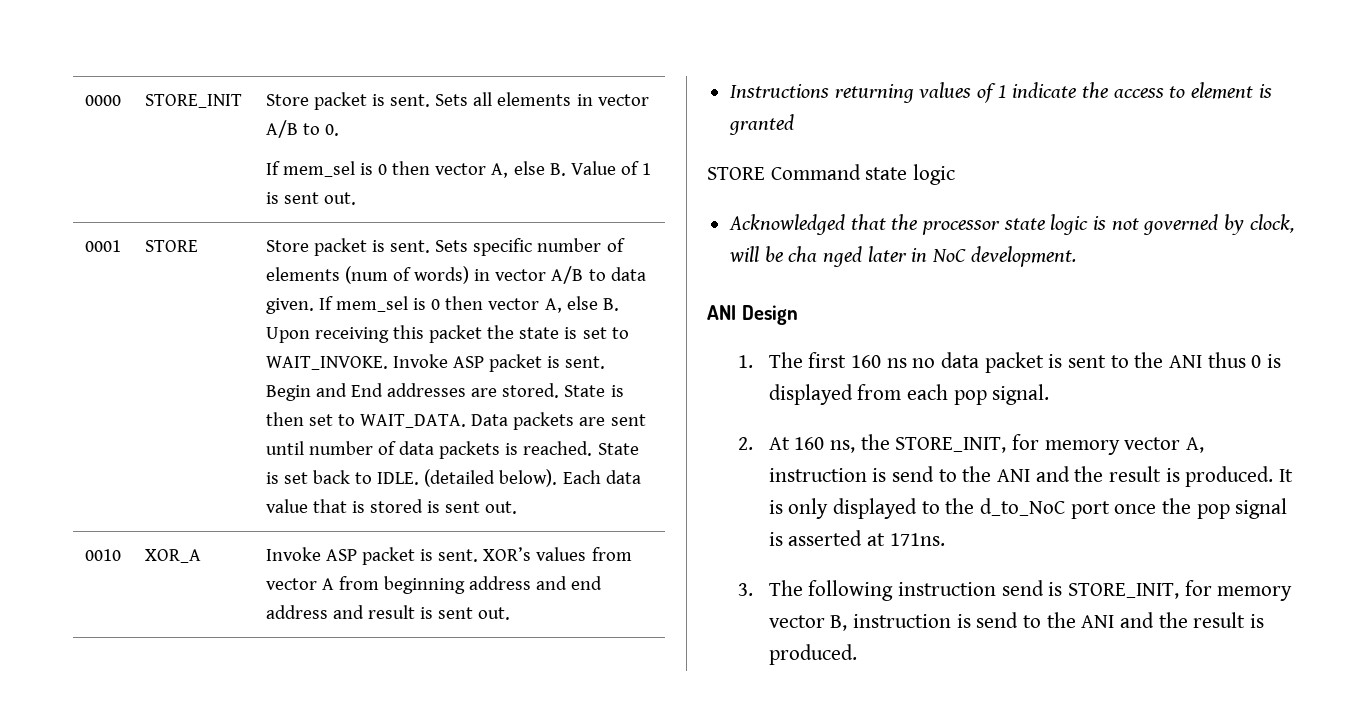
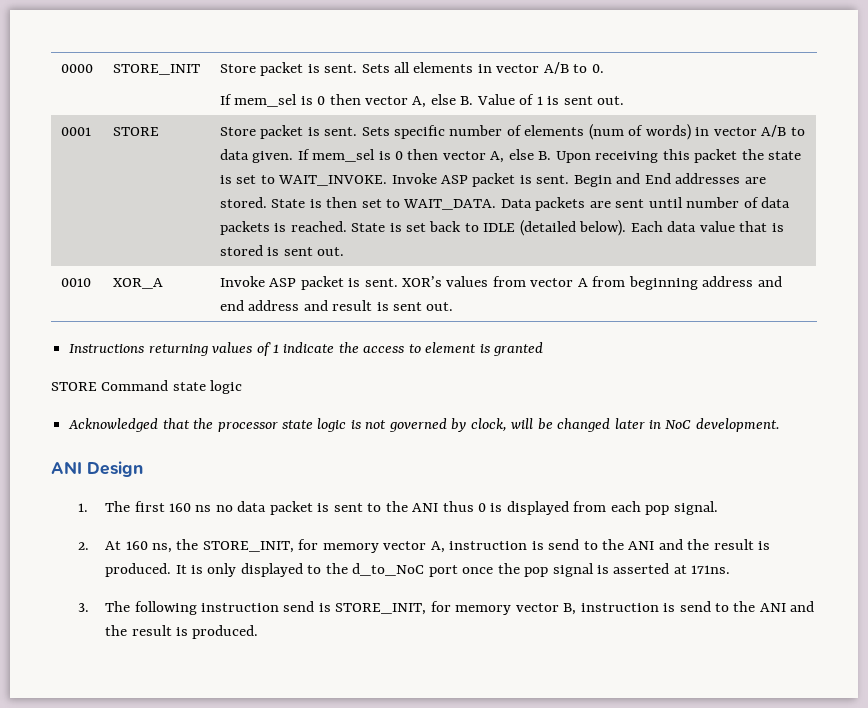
[377,472,420,485] IDLE. -> [483,223,516,232] IDLE
[788,246,863,267] cha nged -> [557,418,611,432] changed

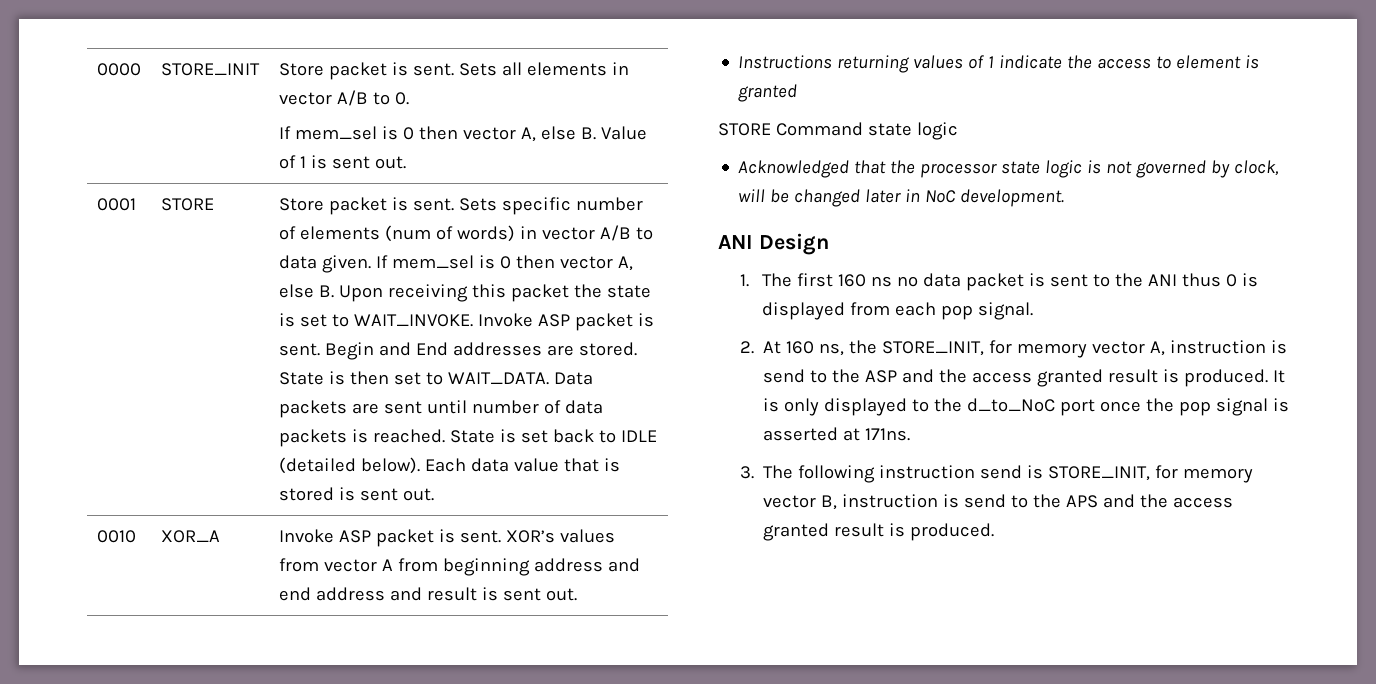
[628,539,710,550] ANI and the -> [865,369,1104,387] ASP and the access granted
[759,601,815,612] [105,625,128,636] ANI and the -> [1066,494,1234,508] [763,523,830,541] APS and the access granted

